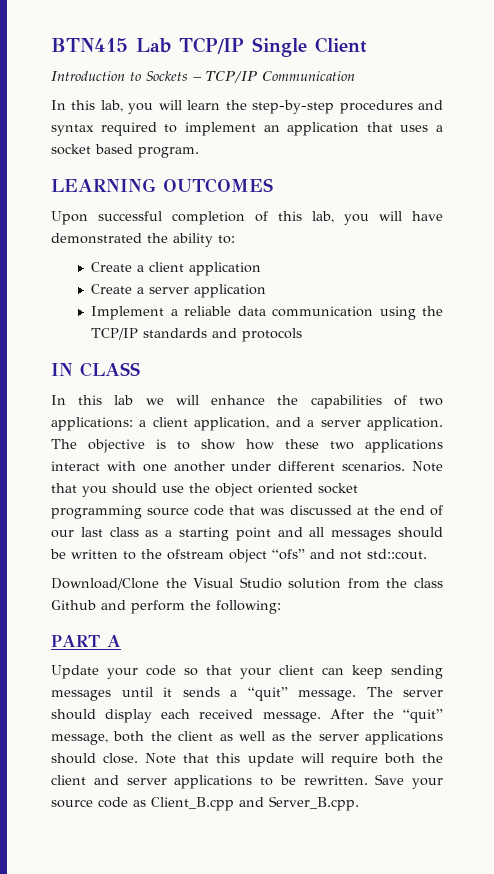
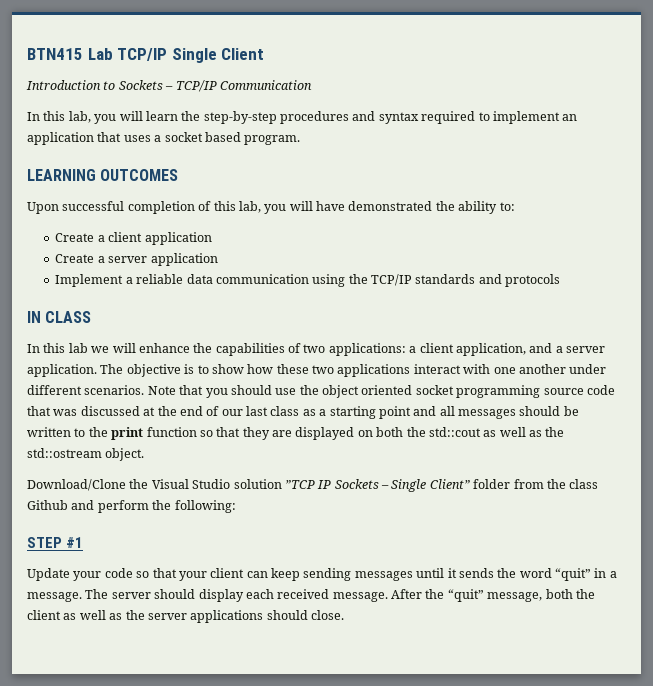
[167,549,427,563] ofstream object “ofs” and not std::cout. -> [111,427,565,440] [27,448,145,461] print function so that they are displayed on both the std::cout as well as the std::ostream object.
(342, 583) none -> [284,479,511,492] ”TCP IP Sockets – Single Client” folder
[51,635,121,647] PART A -> [27,537,84,548] STEP #1
[230,687,288,701] a “quit” -> [497,568,617,581] the word “quit” in a
[145,753,443,767] [51,774,443,789] [51,796,359,811] Note that this update will require both the client and server applications to be rewritten. Save your source code as Client_B.cpp and Server_B.cpp. -> (344, 615) none

